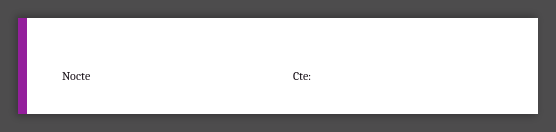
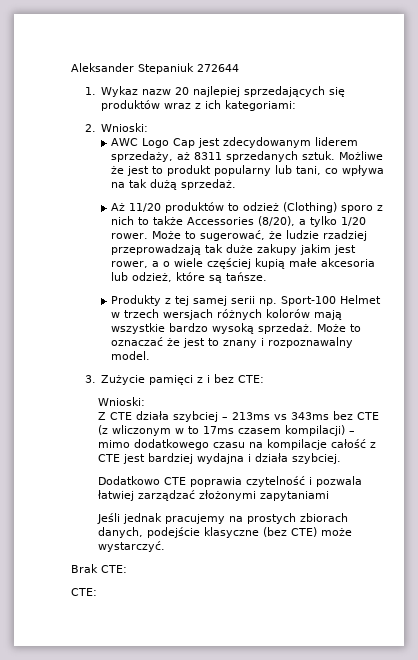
[62,72,91,80] [293,72,311,80] Nocte // Cte: -> [71,63,239,74] [84,86,346,97] [101,100,297,111] [84,123,149,132] [110,137,358,148] [110,151,383,162] [110,165,384,176] [110,179,236,190] [110,202,383,213] [110,216,366,227] [110,230,367,241] [110,244,356,255] [110,258,375,269] [110,272,267,283] [110,295,381,306] [110,309,342,320] [110,323,361,334] [110,337,353,348] [110,351,150,360] [84,374,265,385] [98,397,146,406] [98,411,380,422] [98,425,356,436] [98,439,377,450] [98,453,342,464] [98,476,363,487] [98,490,330,501] [97,513,349,524] [98,527,353,538] [98,541,166,552] [71,564,127,573] [71,588,97,596] Aleksander Stepaniuk 272644 // 1. Wykaz nazw 20 najlepiej sprzedających się produktów wraz z ich kategoriami: // 2. Wnioski: // AWC Logo Cap jest zdecydowanym liderem sprzedaży, aż 8311 sprzedanych sztuk. Możliwe że jest to produkt popularny lub tani, co wpływa na tak dużą sprzedaż. // Aż 11/20 produktów to odzież (Clothing) sporo z nich to także Accessories (8/20), a tylko 1/20 rower. Może to sugerować, że ludzie rzadziej przeprowadzają tak duże zakupy jakim jest rower, a o wiele częściej kupią małe akcesoria lub odzież, które są tańsze. // Produkty z tej samej serii np. Sport-100 Helmet w trzech wersjach różnych kolorów mają wszystkie bardzo wysoką sprzedaż. Może to oznaczać że jest to znany i rozpoznawalny model. // 3. Zużycie pamięci z i bez CTE: // Wnioski: // Z CTE działa szybciej – 213ms vs 343ms bez CTE (z wliczonym w to 17ms czasem kompilacji) – mimo dodatkowego czasu na kompilacje całość z CTE jest bardziej wydajna i działa szybciej. // Dodatkowo CTE poprawia czytelność i pozwala łatwiej zarządzać złożonymi zapytaniami // Jeśli jednak pracujemy na prostych zbiorach danych, podejście klasyczne (bez CTE) może wystarczyć. // Brak CTE: // CTE:

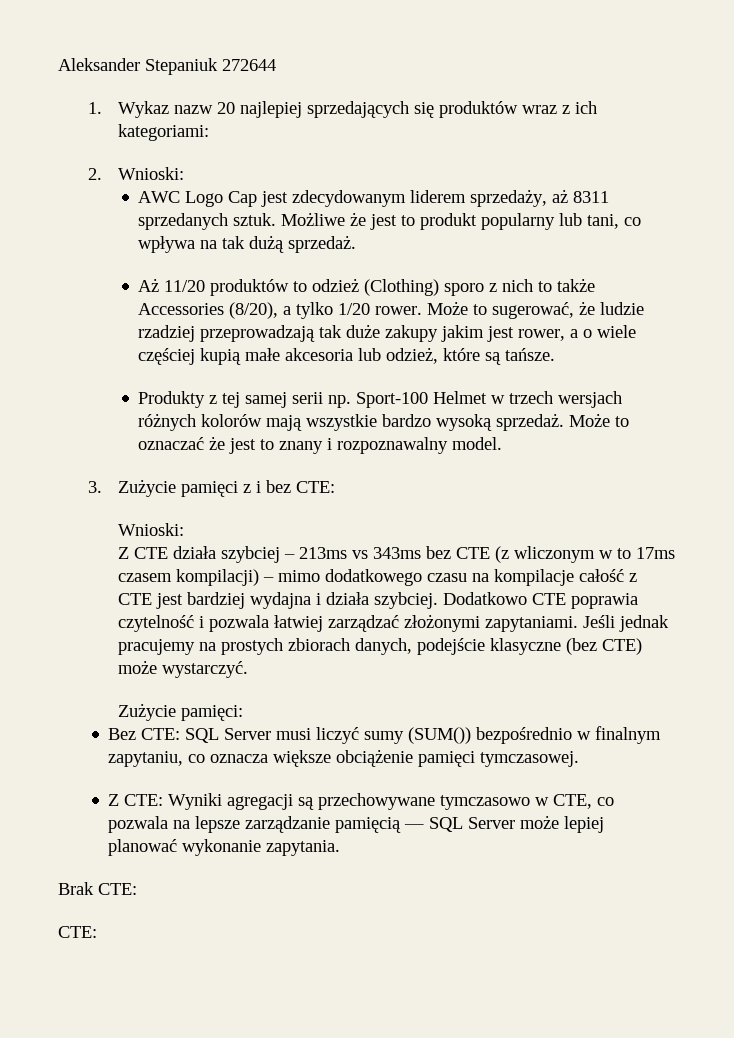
(342, 458) // -> (439, 600) none
[260,491,330,501] zapytaniami // -> [485,616,579,632] zapytaniami.
(166, 546) none -> [118,703,244,721] [108,726,662,744] [108,749,580,767] [108,793,615,810] [108,815,605,833] [108,839,341,856] // Zużycie pamięci: // Bez CTE: SQL Server musi liczyć sumy (SUM()) bezpośrednio w finalnym zapytaniu, co oznacza większe obciążenie pamięci tymczasowej. // Z CTE: Wyniki agregacji są przechowywane tymczasowo w CTE, co pozwala na lepsze zarządzanie pamięcią — SQL Server może lepiej planować wykonanie zapytania.

